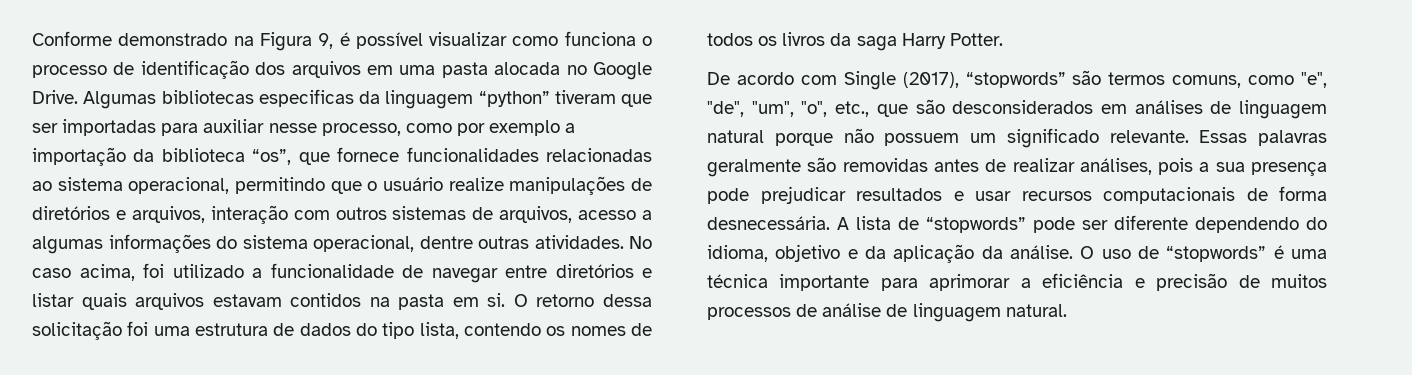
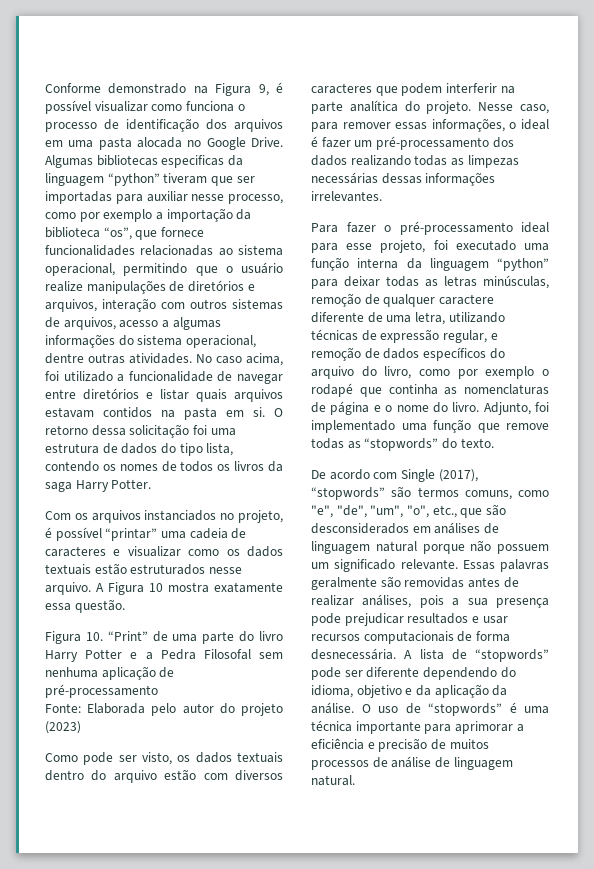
(1003, 39) none -> [45,510,283,523] [45,527,247,541] [45,546,283,557] [45,563,242,575] [45,582,283,595] [45,599,125,613] [45,631,283,644] [45,649,283,662] [45,666,175,680] [45,684,158,698] [45,703,283,716] [45,721,81,734] [45,752,283,765] [45,769,283,783] [311,83,515,96] [311,100,549,114] [311,118,549,132] [311,136,514,150] [311,155,519,168] [311,172,496,186] [311,191,382,202] [311,221,549,235] [311,240,549,253] [311,257,549,271] [311,275,549,289] [311,293,494,307] [311,312,505,325] [311,329,498,343] [311,347,505,361] [311,366,549,379] [311,383,549,397] [311,401,549,415] [311,419,549,433] [311,438,494,451] // Com os arquivos instanciados no projeto, é possível “printar” uma cadeia de caracteres e visualizar como os dados textuais estão estruturados nesse arquivo. A Figura 10 mostra exatamente essa questão. // Figura 10. “Print” de uma parte do livro Harry Potter e a Pedra Filosofal sem nenhuma aplicação de pré-processamento // Fonte: Elaborada pelo autor do projeto (2023) // Como pode ser visto, os dados textuais dentro do arquivo estão com diversos caracteres que podem interferir na parte analítica do projeto. Nesse caso, para remover essas informações, o ideal é fazer um pré-processamento dos dados realizando todas as limpezas necessárias dessas informações irrelevantes. // Para fazer o pré-processamento ideal para esse projeto, foi executado uma função interna da linguagem “python” para deixar todas as letras minúsculas, remoção de qualquer caractere diferente de uma letra, utilizando técnicas de expressão regular, e remoção de dados específicos do arquivo do livro, como por exemplo o rodapé que continha as nomenclaturas de página e o nome do livro. Adjunto, foi implementado uma função que remove todas as “stopwords” do texto.

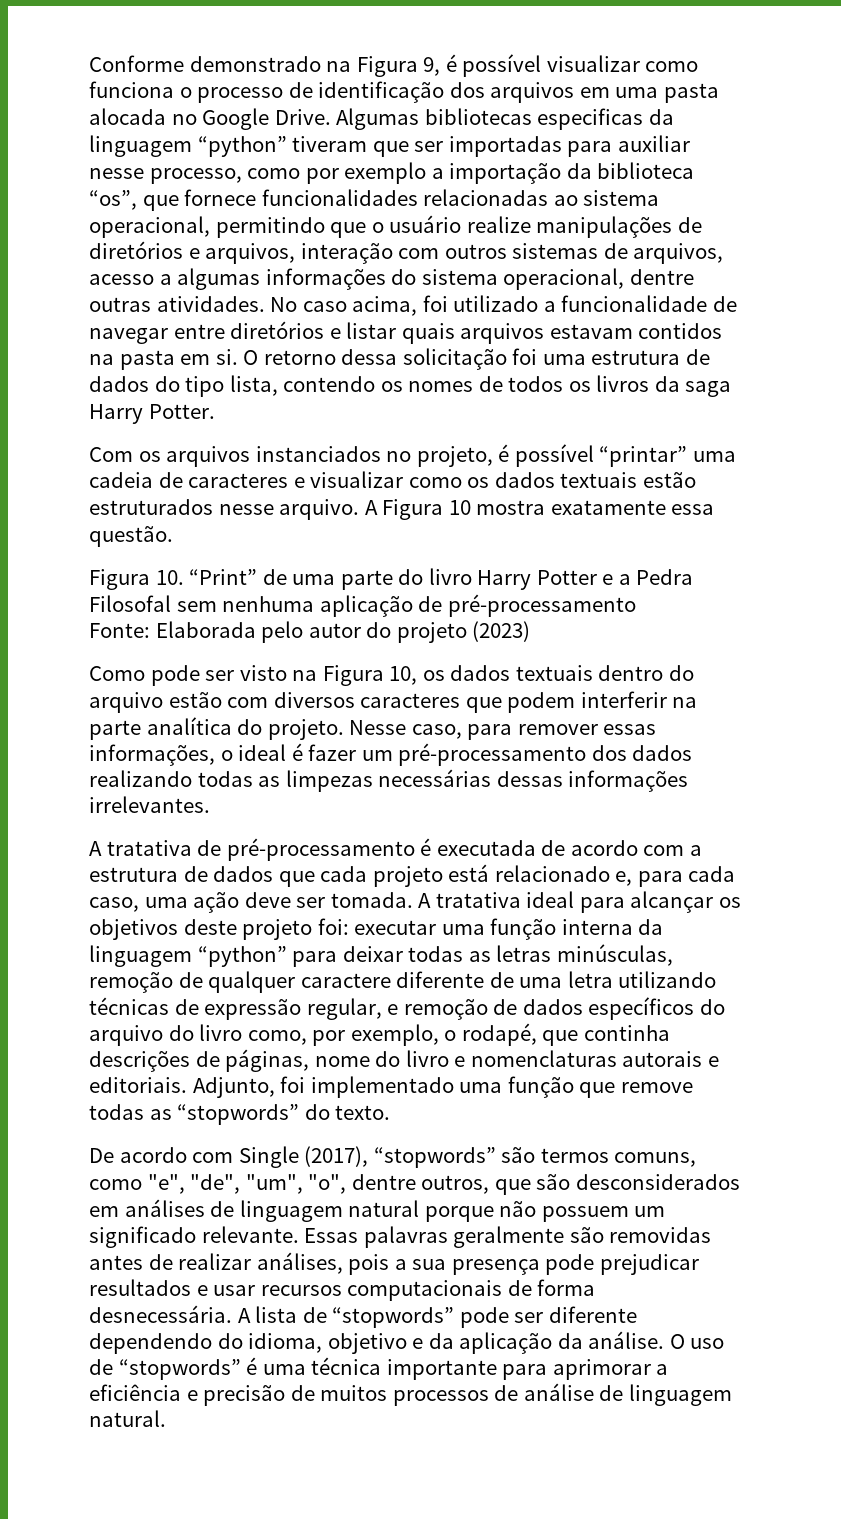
[142,752,172,765] visto, -> [239,665,418,686] visto na Figura 10,
[311,221,549,235] [311,240,516,253] Para fazer o pré-processamento ideal para esse projeto, foi executado -> [89,838,702,861] [89,864,736,887] [89,891,741,913] [89,918,437,940] A tratativa de pré-processamento é executada de acordo com a estrutura de dados que cada projeto está relacionado e, para cada caso, uma ação deve ser tomada. A tratativa ideal para alcançar os objetivos deste projeto foi: executar
[414,312,445,325] letra, -> [567,971,613,988] letra
[384,366,549,379] [311,383,549,397] [311,401,480,415] livro, como por exemplo o rodapé que continha as nomenclaturas de página e o nome do livro. -> [199,1023,670,1046] [89,1049,719,1072] [89,1077,187,1093] livro como, por exemplo, o rodapé, que continha descrições de páginas, nome do livro e nomenclaturas autorais e editoriais.
[432,505,457,518] etc., -> [351,1174,490,1194] dentre outros,

